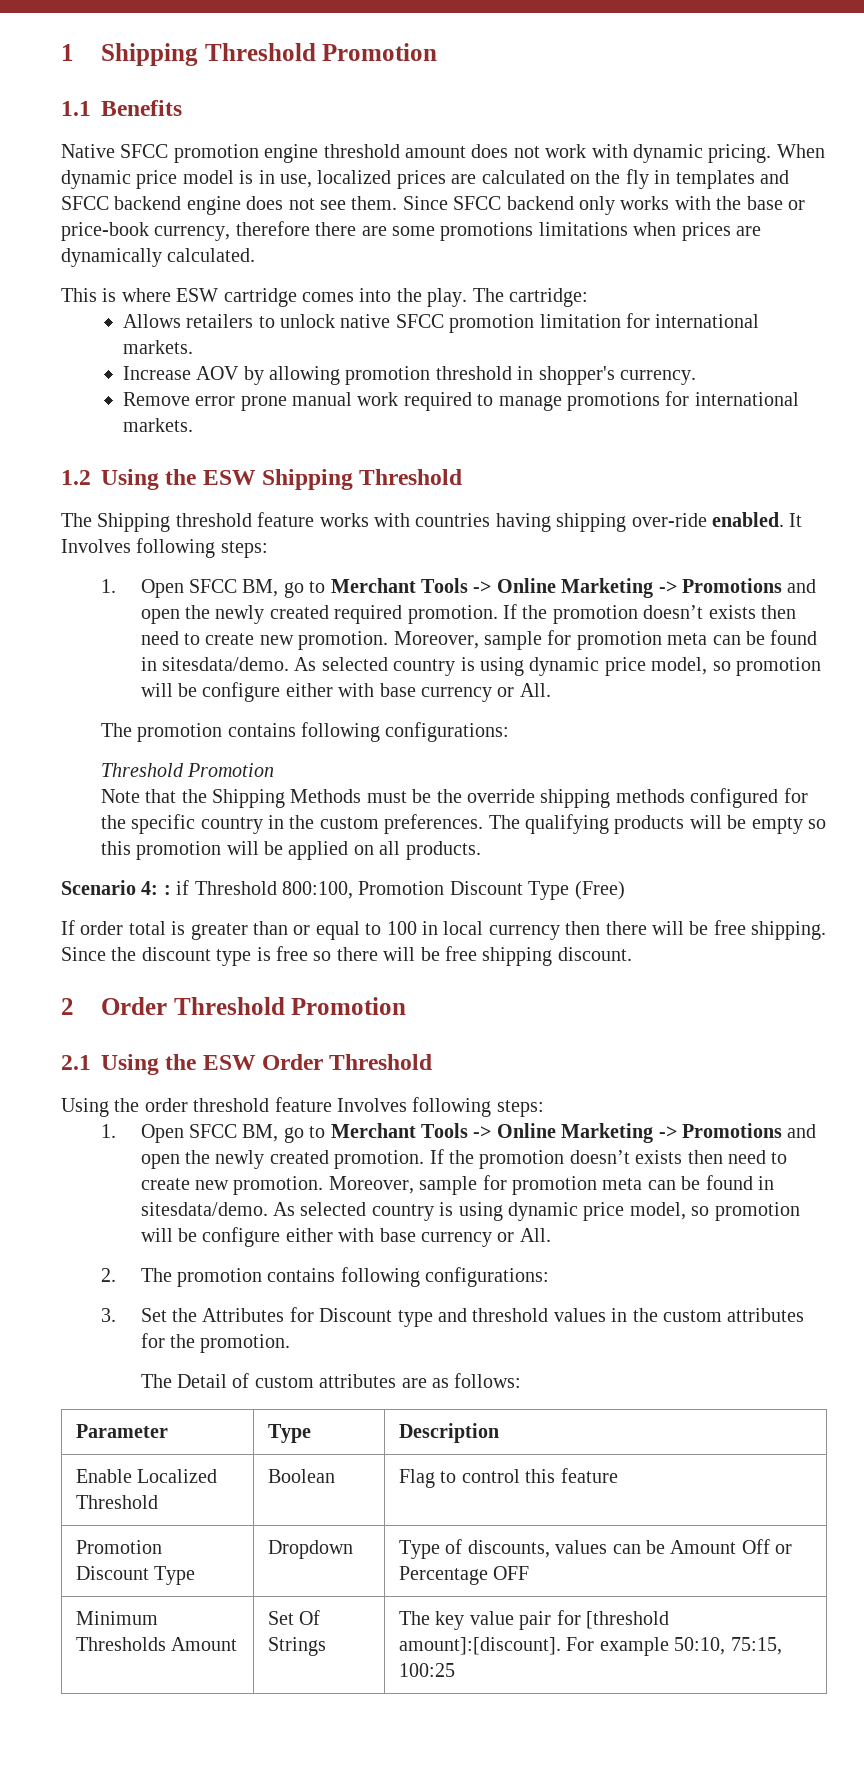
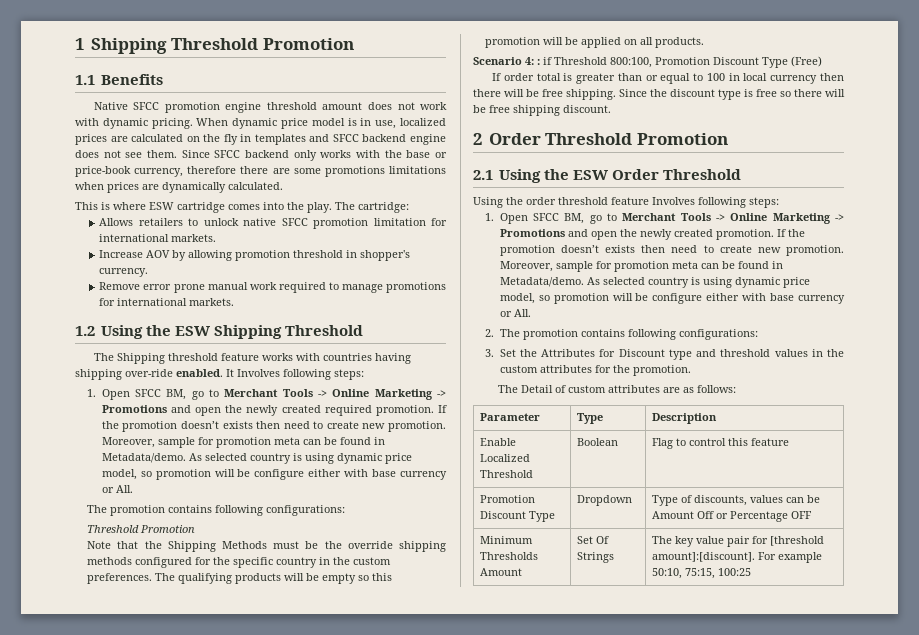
[161,657,289,671] sitesdata/demo. -> [101,453,186,463] Metadata/demo.
[140,1202,268,1216] sitesdata/demo. -> [499,277,584,287] Metadata/demo.

